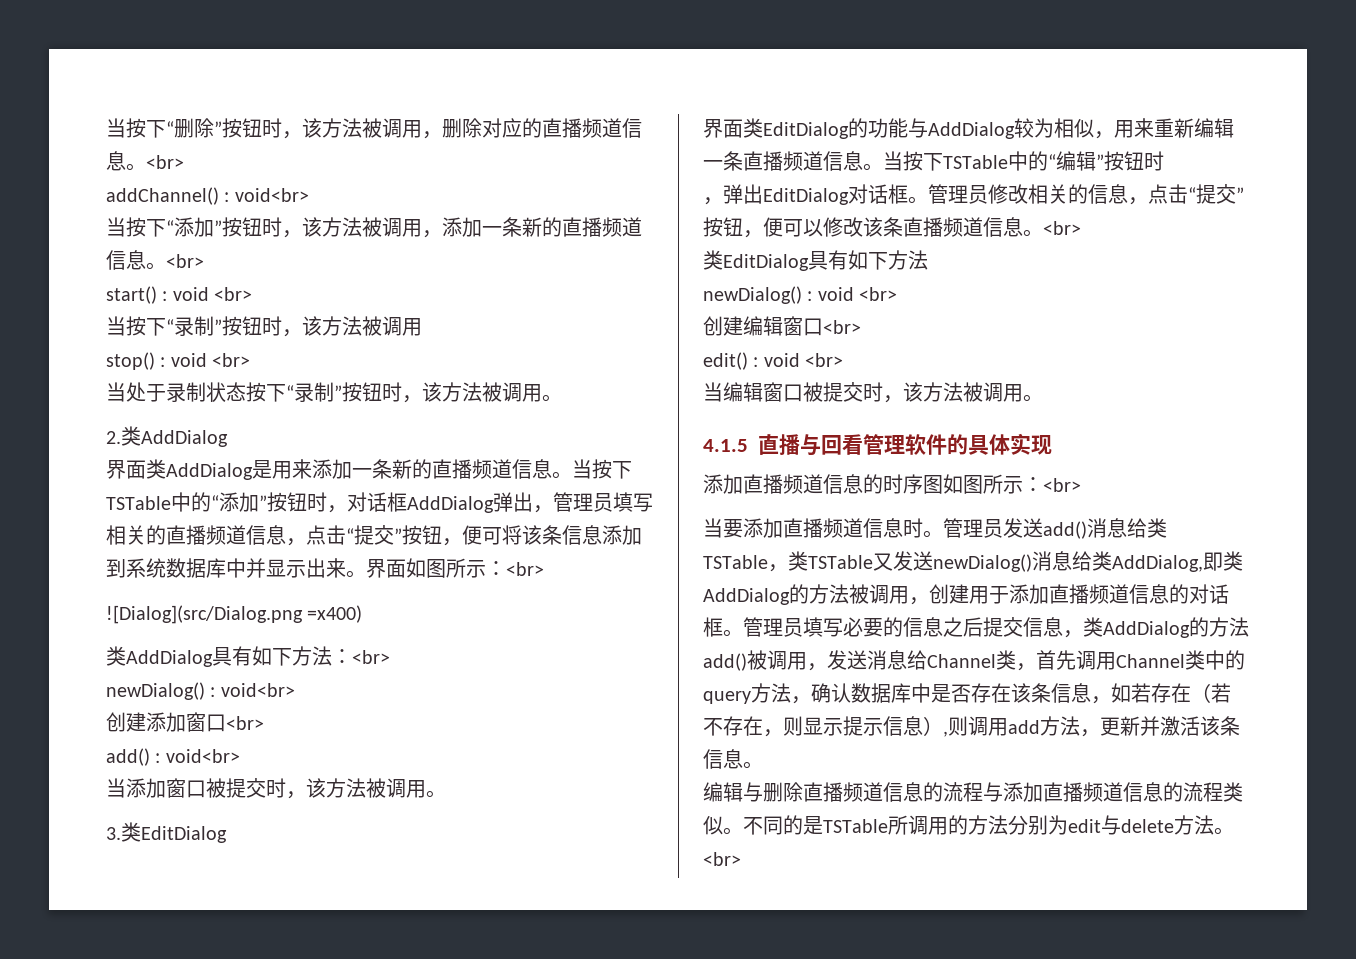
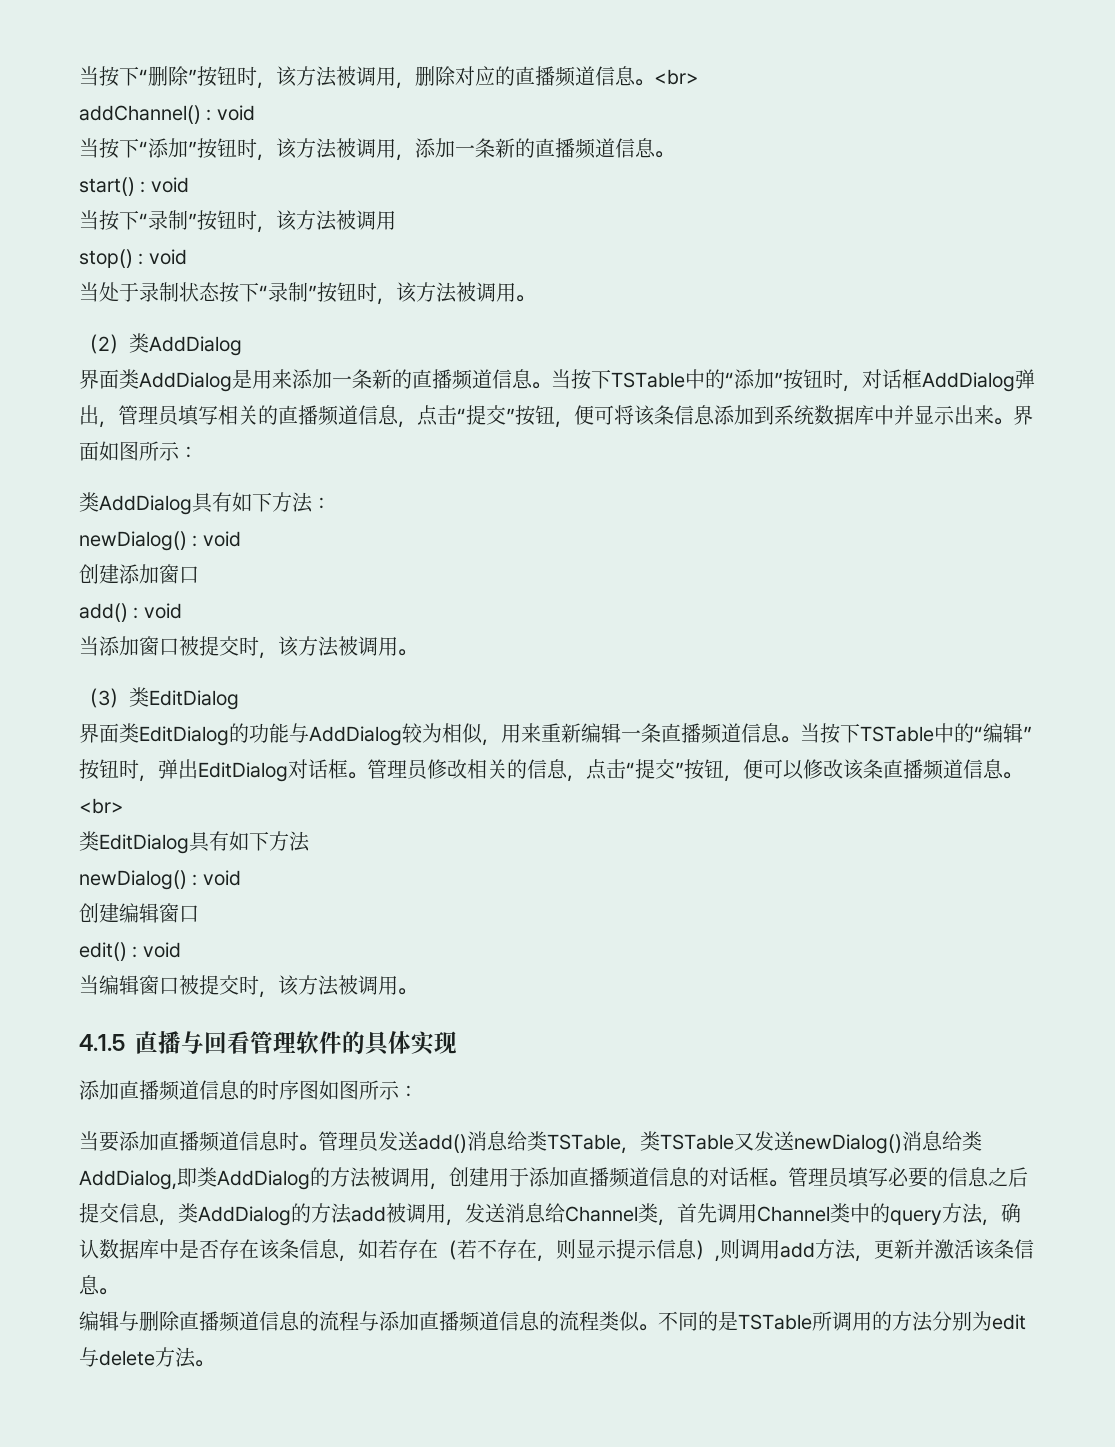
[234,188,309,202] void<br> -> [216,105,255,121] void
[166,254,204,268] <br> -> (674, 154) none
[214,287,253,301] <br> -> (189, 185) none
[212,353,251,367] <br> -> (187, 257) none
[106,431,121,444] 2. -> [79,334,129,354] （2）
[506,562,544,576] [106,605,363,624] <br> // ![Dialog](src/Dialog.png =x400) -> (198, 452) none
[352,650,390,664] [106,682,295,700] <br> // newDialog() : void<br> -> [79,531,241,551] // newDialog() : void
[226,716,264,730] <br> -> (199, 575) none
[165,749,240,763] void<br> -> [143,603,182,619] void
[106,827,121,840] 3. -> [79,688,129,708] （3）
(1164, 161) // -> (139, 769) none
[859,287,898,301] <br> -> (241, 878) none
[823,320,861,334] <br> -> (199, 914) none
[805,353,844,367] <br> -> (181, 950) none
[1043,478,1081,492] <br> -> (418, 1091) none
[703,653,747,671] add() -> [351,1206,386,1222] add
[703,852,741,866] <br> -> (214, 1363) none

